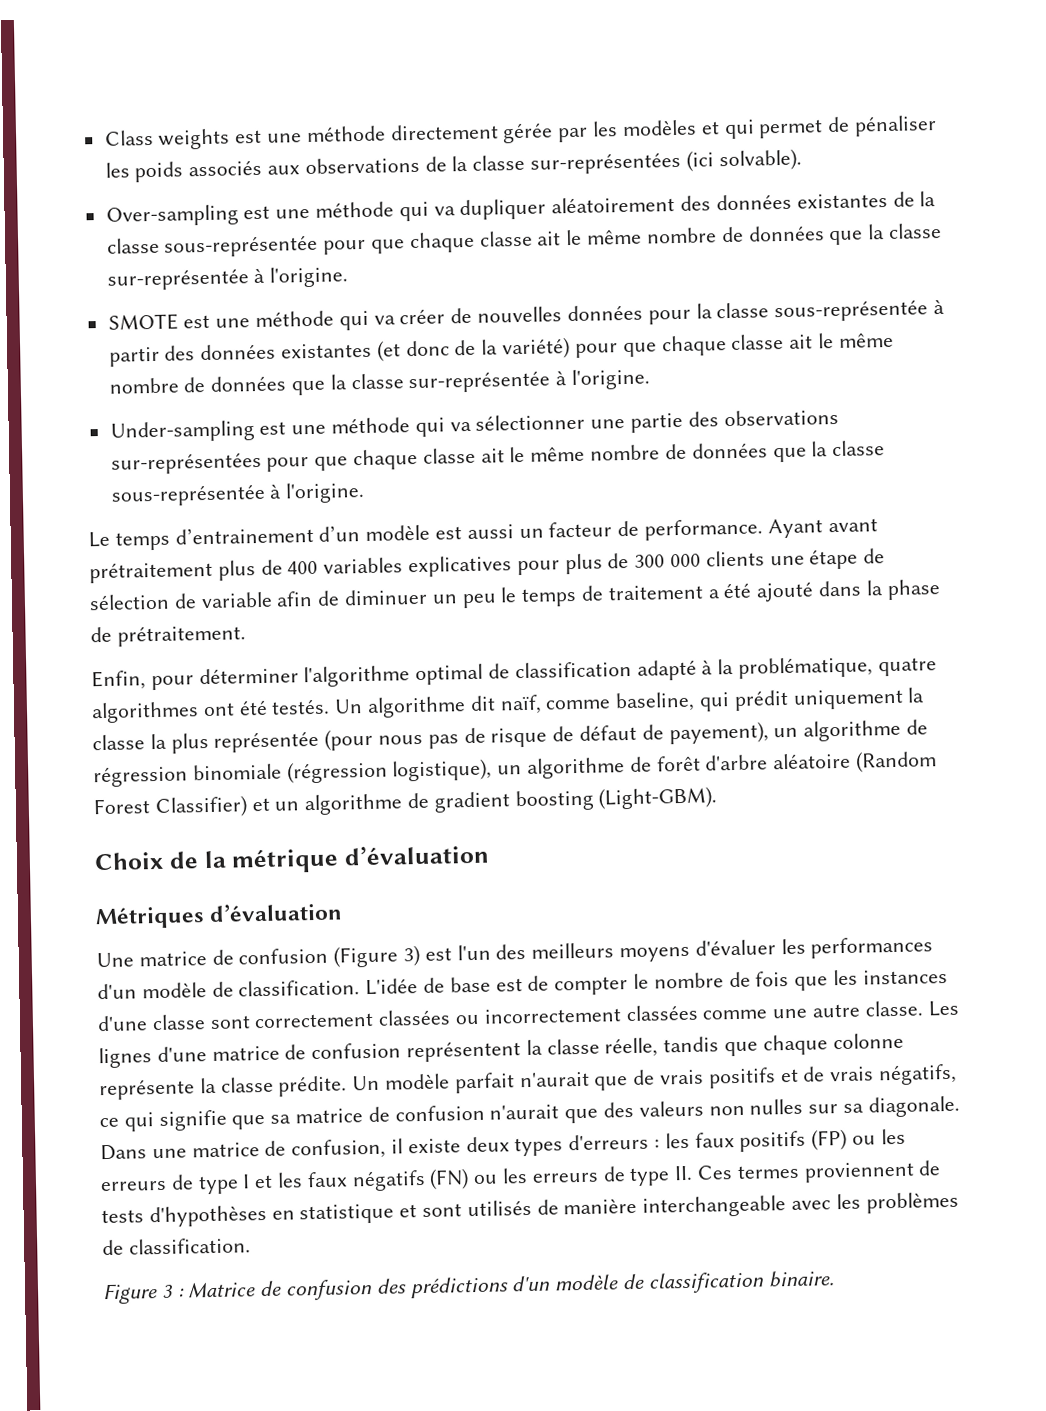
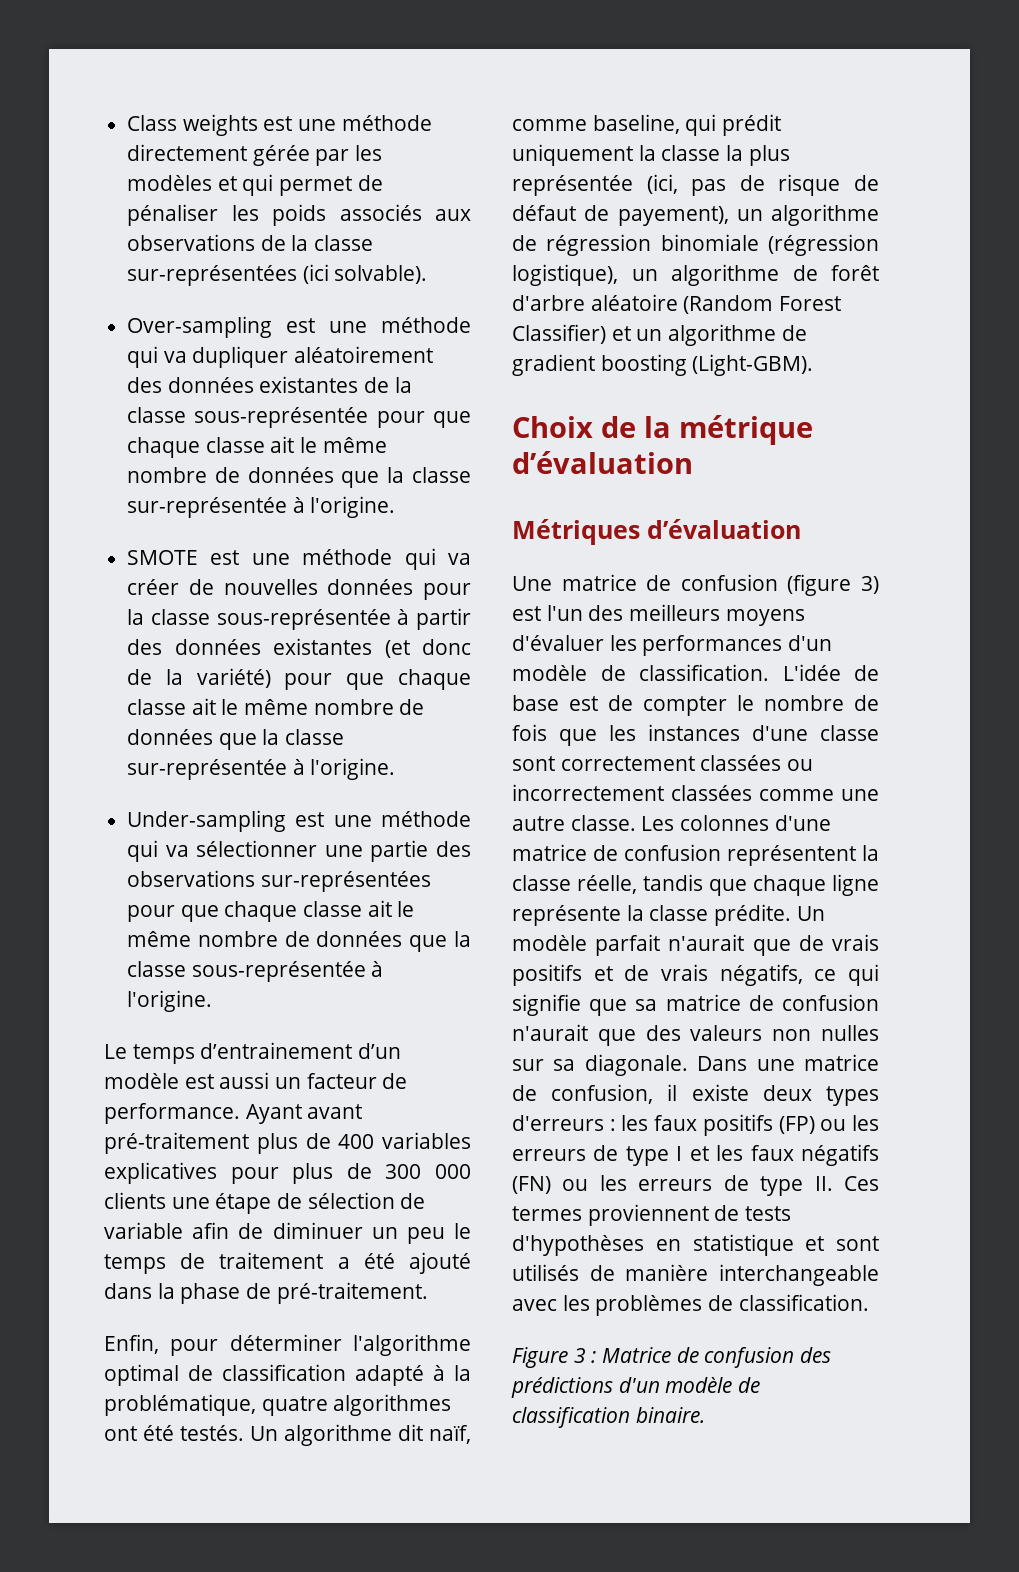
[89,560,213,584] prétraitement -> [104,1132,249,1154] pré-traitement
[116,624,246,647] prétraitement. -> [276,1282,428,1304] pré-traitement.
[324,728,424,751] (pour nous -> [646,174,678,194] (ici,
[333,945,399,968] (Figure -> [787,574,852,596] (figure
[98,1047,152,1069] lignes -> [680,815,770,831] colonnes
[832,1032,904,1050] colonne -> [832,874,879,896] ligne

